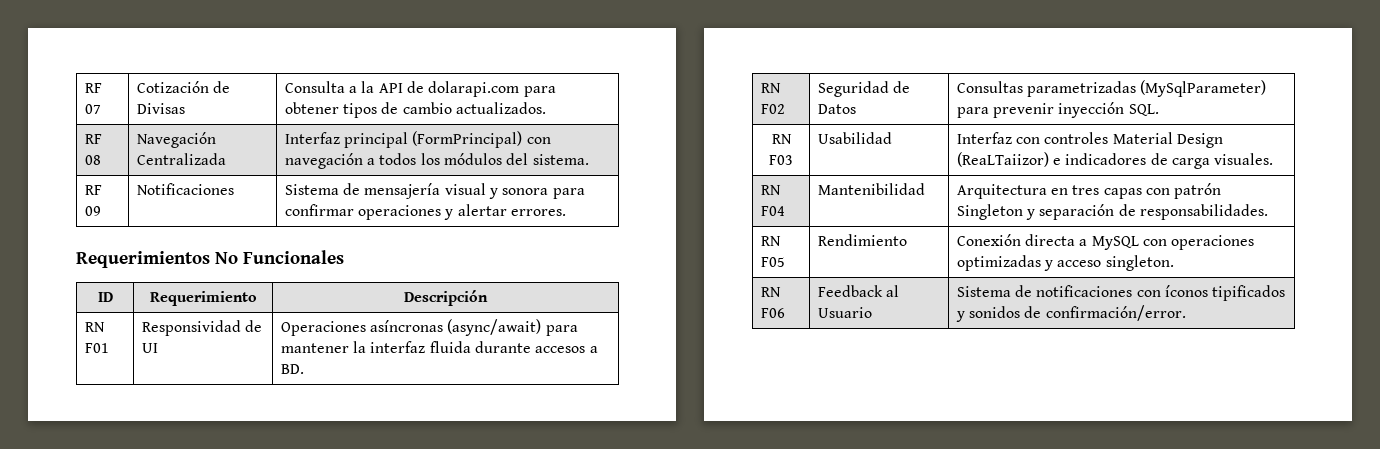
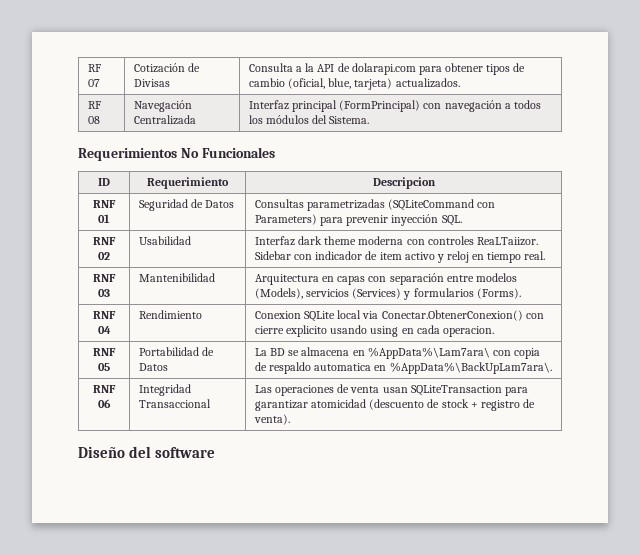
(452, 108) none -> [288,78,393,90] (oficial, blue, tarjeta)
[532,154,589,165] [84,185,102,195] [84,206,101,216] [136,183,234,195] [284,183,585,199] [284,204,567,220] sistema. // RF 09 | Notificaciones | Sistema de mensajería visual y sonora para confirmar operaciones y alertar errores. -> [329,116,370,124] Sistema.
[404,290,488,306] [84,322,105,332] [84,343,109,353] [141,320,263,336] [141,343,158,353] [280,319,578,336] [280,341,598,353] [280,364,304,374] [760,83,781,93] [760,104,785,114] Descripción // RN F01 | Responsividad de UI | Operaciones asíncronas (async/await) para mantener la interfaz fluida durante accesos a BD. // RN F02 -> [372,177,436,189] [93,200,116,208] [98,214,110,223] Descripcion // RNF 01
[1140,80,1267,97] (MySqlParameter) -> [388,199,496,211] [255,214,318,225] (SQLiteCommand con Parameters)
[771,134,792,144] [769,155,793,165] RN F03 -> [93,237,116,245] [98,252,110,260] RNF 02
[1016,132,1224,148] [956,152,1274,169] [760,185,781,195] [760,206,785,216] con controles Material Design (ReaLTaiizor) e indicadores de carga visuales. // RN F04 -> [298,236,538,246] [255,251,546,263] [93,274,116,282] [98,289,110,297] dark theme moderna con controles ReaLTaiizor. Sidebar con indicador de item activo y reloj en tiempo real. // RNF 03
[1072,185,1100,195] tres -> (335, 279) none
[1174,183,1222,199] [956,204,1269,220] [760,236,781,246] [760,257,785,267] [817,234,907,246] [956,234,1255,250] [956,255,1174,271] [760,287,781,297] [760,308,785,318] [817,285,900,297] [817,307,872,318] [956,285,1286,301] [955,305,1186,322] patrón Singleton y separación de responsabilidades. // RN F05 | Rendimiento | Conexión directa a MySQL con operaciones optimizadas y acceso singleton. // RN F06 | Feedback al Usuario | Sistema de notificaciones con íconos tipificados y sonidos de confirmación/error. -> [389,273,517,285] [255,288,521,300] [93,311,116,319] [97,326,111,334] [139,310,203,319] [255,310,544,322] [255,325,494,337] [93,348,116,356] [98,363,110,371] [139,347,215,356] [139,363,169,371] [255,347,540,359] [255,362,552,374] [93,385,116,393] [98,399,111,408] [139,384,192,396] [139,399,212,408] [255,384,528,396] [255,399,535,411] [254,414,291,425] [78,446,216,458] separación entre modelos (Models), servicios (Services) y formularios (Forms). // RNF 04 | Rendimiento | Conexion SQLite local via Conectar.ObtenerConexion() con cierre explicito usando using en cada operacion. // RNF 05 | Portabilidad de Datos | La BD se almacena en %AppData%\Lam7ara\ con copia de respaldo automatica en %AppData%\BackUpLam7ara\. // RNF 06 | Integridad Transaccional | Las operaciones de venta usan SQLiteTransaction para garantizar atomicidad (descuento de stock + registro de venta). // Diseño del software

